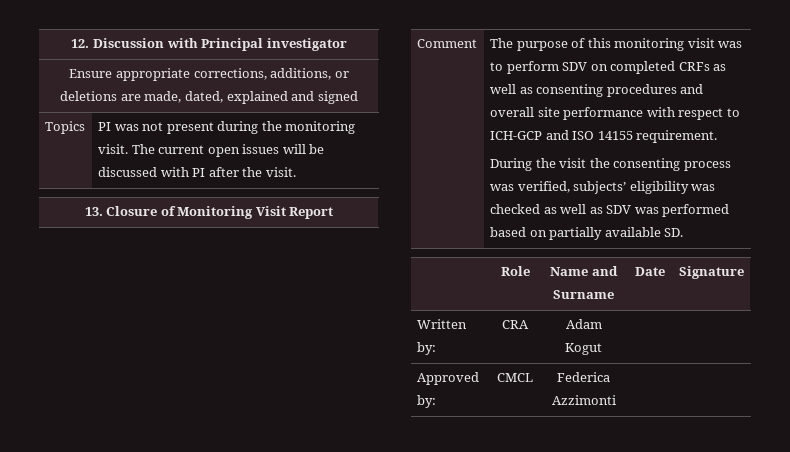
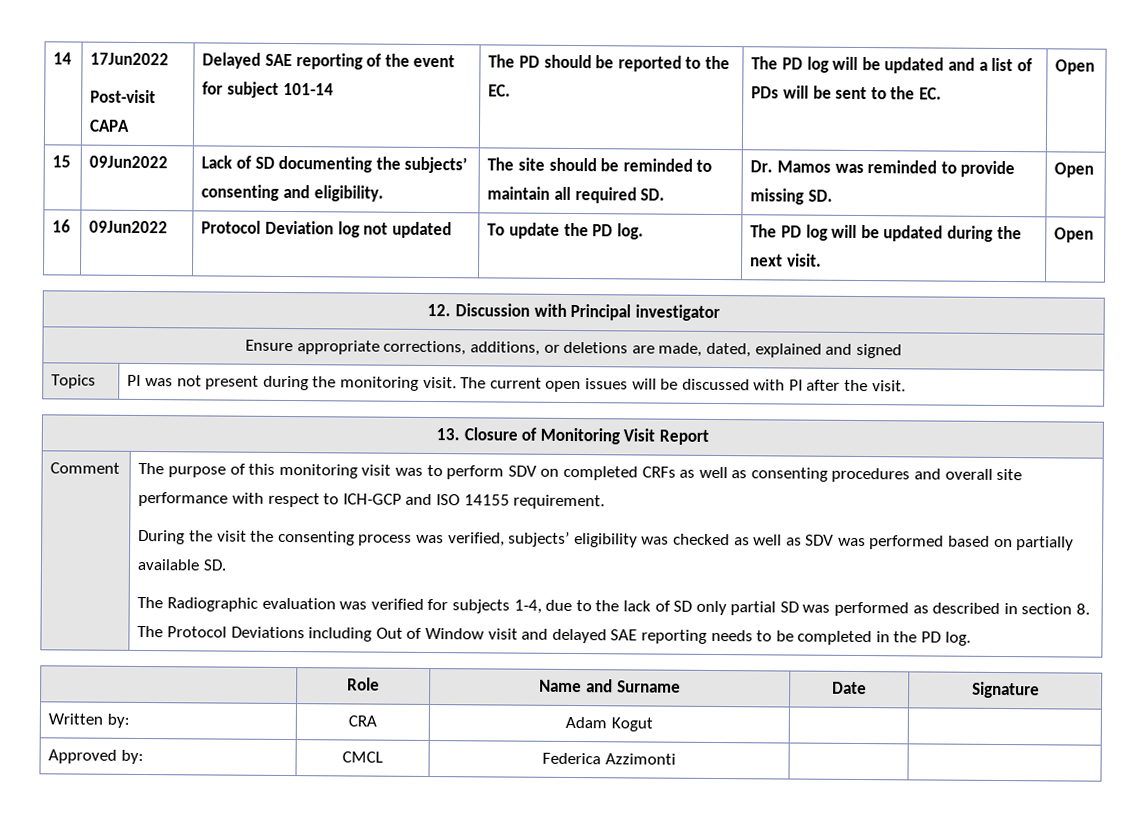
(71, 43) none -> [53,52,73,65] [90,52,170,66] [90,89,157,104] [89,119,131,132] [202,52,456,70] [202,81,334,98] [488,54,730,72] [488,84,512,97] [751,56,1033,74] [751,85,942,100] [1055,59,1096,75] [52,155,72,168] [89,155,169,169] [201,155,468,174] [201,184,384,202] [487,157,713,172] [487,186,666,204] [750,160,1016,178] [750,188,834,205] [1054,162,1095,178] [52,219,72,233] [89,220,169,234] [201,220,452,239] [487,222,644,240] [750,224,1022,242] [750,253,823,267] [1054,227,1095,243] 14 | 17Jun2022 // Post-visit CAPA | Delayed SAE reporting of the event for subject 101-14 | The PD should be reported to the EC. | The PD log will be updated and a list of PDs will be sent to the EC. | Open // 15 | 09Jun2022 | Lack of SD documenting the subjects’ consenting and eligibility. | The site should be reminded to maintain all required SD. | Dr. Mamos was reminded to provide missing SD. | Open // 16 | 09Jun2022 | Protocol Deviation log not updated | To update the PD log. | The PD log will be updated during the next visit. | Open //
(684, 232) none -> [137,596,1091,617] [137,625,971,646] // The Radiographic evaluation was verified for subjects 1-4, due to the lack of SD only partial SD was performed as described in section 8. The Protocol Deviations including Out of Window visit and delayed SAE reporting needs to be completed in the PD log.

